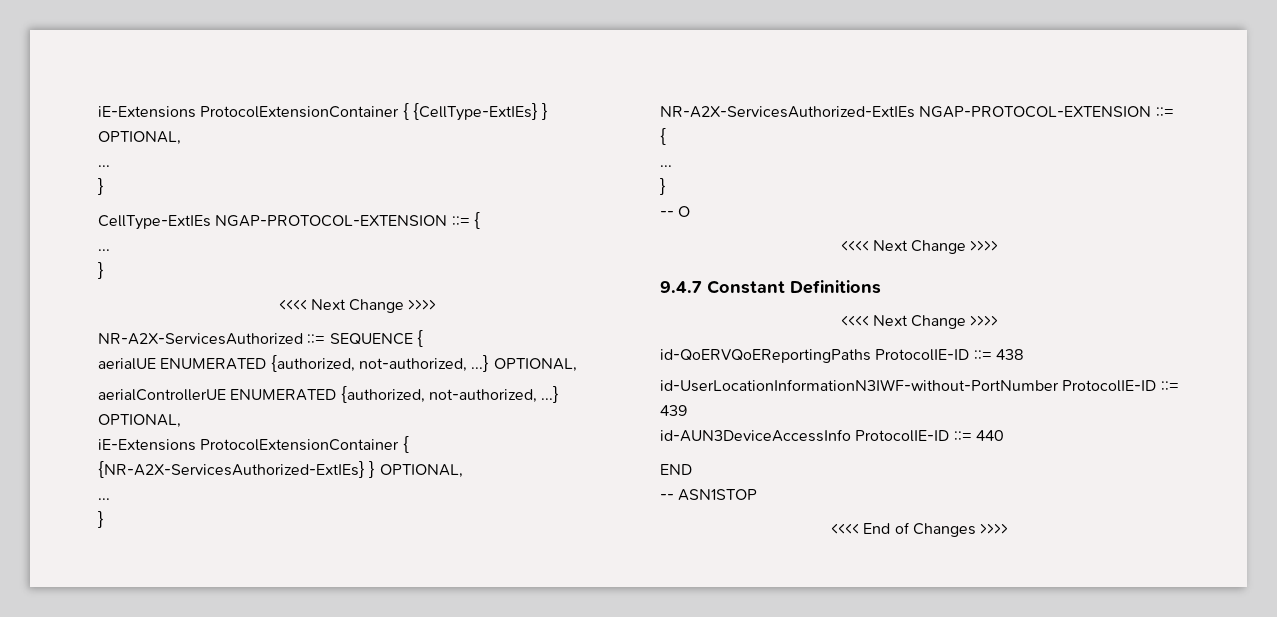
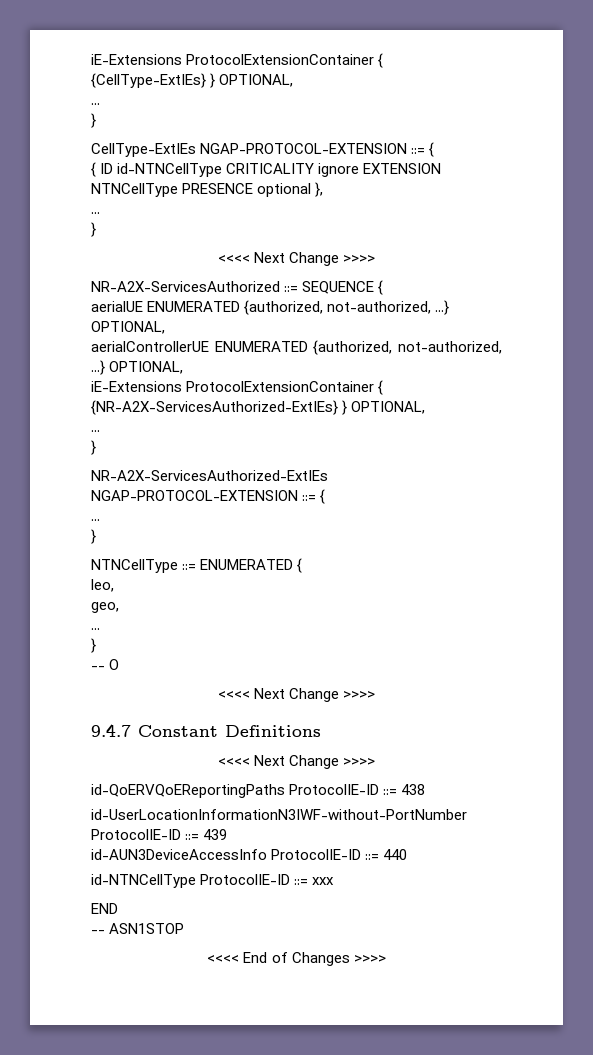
(480, 220) none -> [91,162,442,177] [91,182,324,197] // { ID id-NTNCellType CRITICALITY ignore EXTENSION NTNCellType PRESENCE optional },
(666, 186) none -> [91,558,303,573] [91,579,114,592] [91,602,119,613] [91,628,100,630] [91,638,96,653] // NTNCellType ::= ENUMERATED { // leo, // geo, // ... // }
(1004, 435) none -> [91,874,335,888] // id-NTNCellType ProtocolIE-ID ::= xxx

